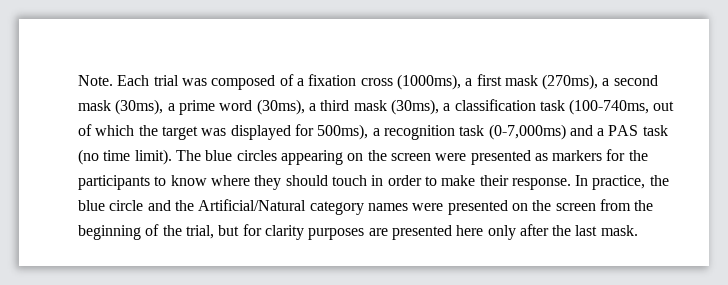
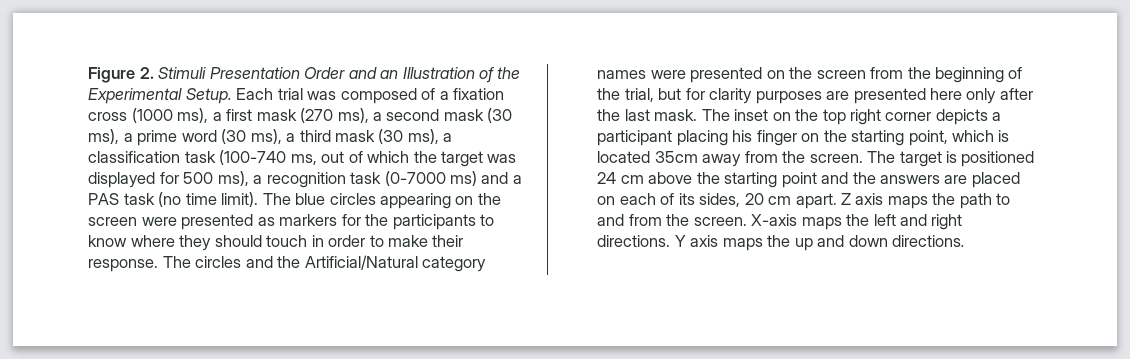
[78,75,114,86] Note. -> [88,67,521,83] [88,88,232,104] Figure 2. Stimuli Presentation Order and an Illustration of the Experimental Setup.
[396,74,461,90] (1000ms), -> [131,108,209,123] (1000 ms),
[542,74,599,90] (270ms), -> [300,108,369,123] (270 ms),
[115,99,164,115] (30ms), -> [487,108,513,123] [88,129,120,144] (30 ms),
[256,99,305,115] (30ms), -> [221,129,282,144] (30 ms),
[390,99,439,115] (30ms), -> [378,129,439,144] (30 ms),
[569,99,650,115] (100-740ms, -> [219,150,317,165] (100-740 ms,
[317,124,369,140] 500ms), -> [183,171,249,186] 500 ms),
[488,124,566,140] (0-7,000ms) -> [384,171,478,186] (0-7000 ms)
[575,175,669,190] [78,200,144,211] In practice, the blue circle -> [162,256,242,268] The circles
(638, 230) none -> [701,109,1002,125] [597,130,1010,146] [597,151,1035,167] [597,172,1020,188] [597,193,1011,209] [597,214,963,230] [597,235,966,251] The inset on the top right corner depicts a participant placing his finger on the starting point, which is located 35cm away from the screen. The target is positioned 24 cm above the starting point and the answers are placed on each of its sides, 20 cm apart. Z axis maps the path to and from the screen. X-axis maps the left and right directions. Y axis maps the up and down directions.

